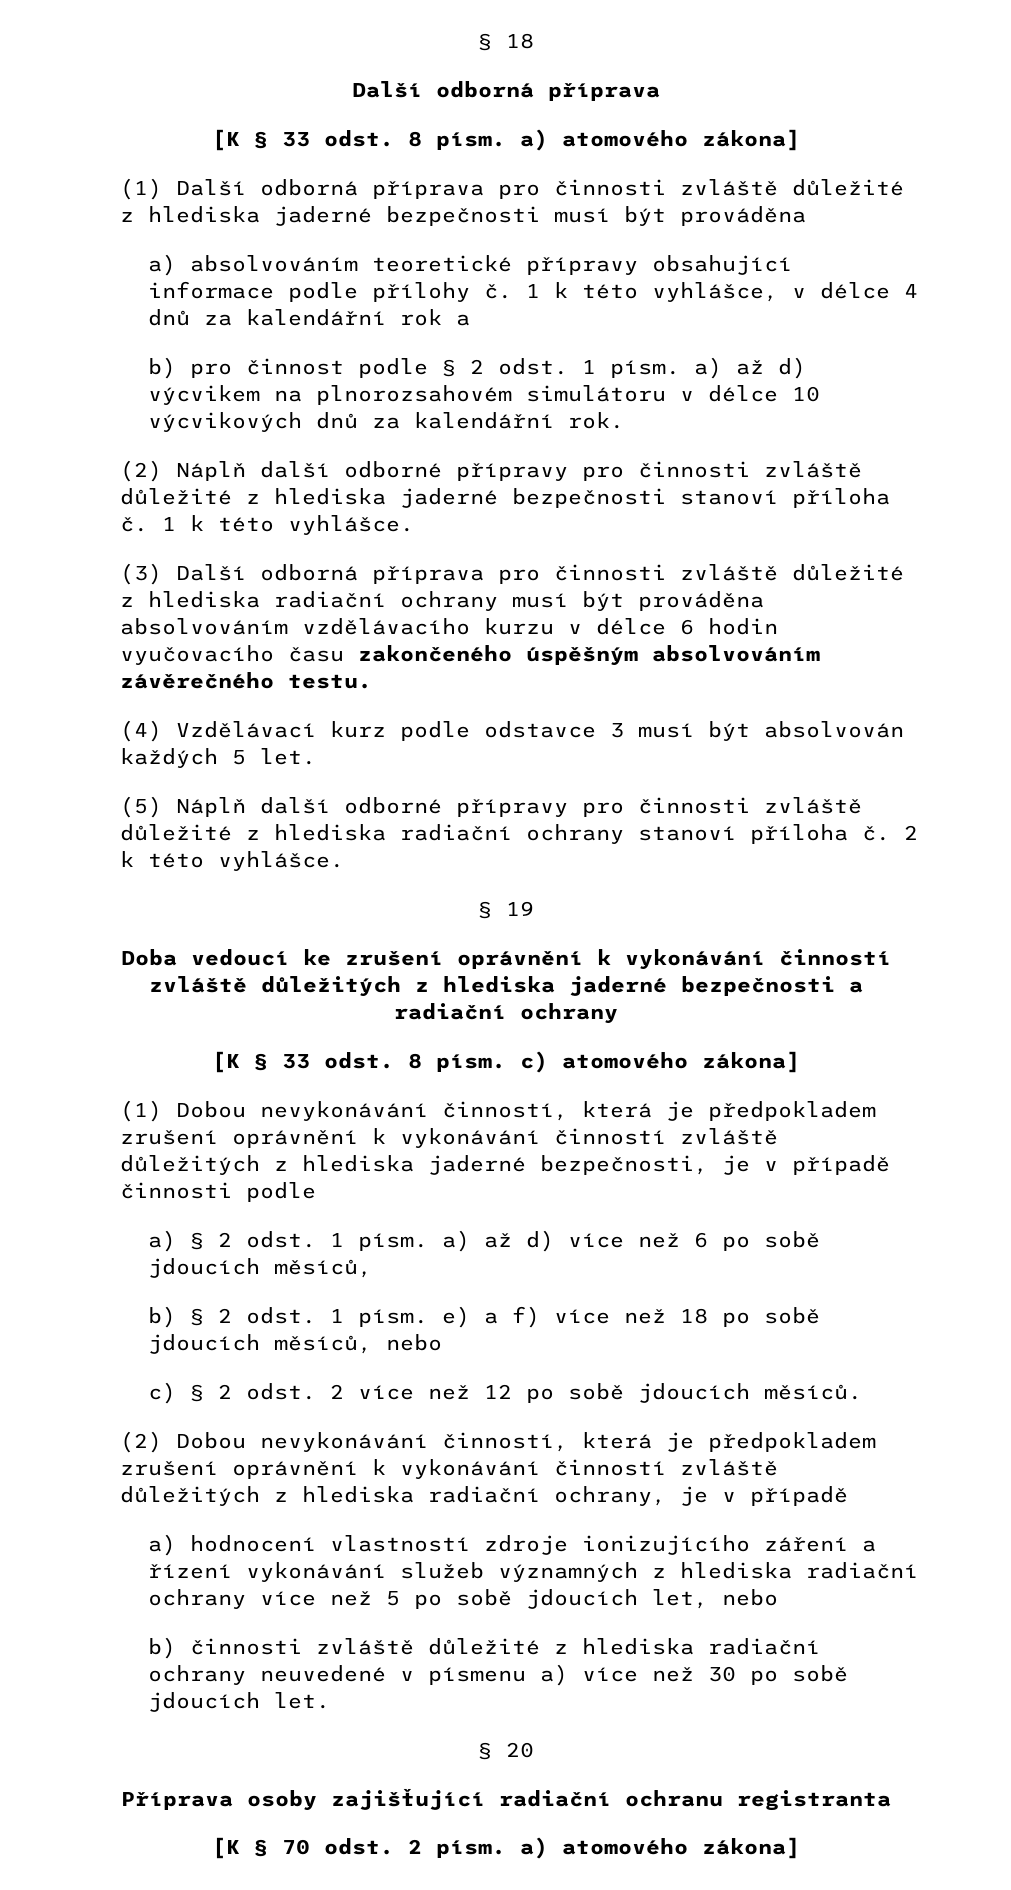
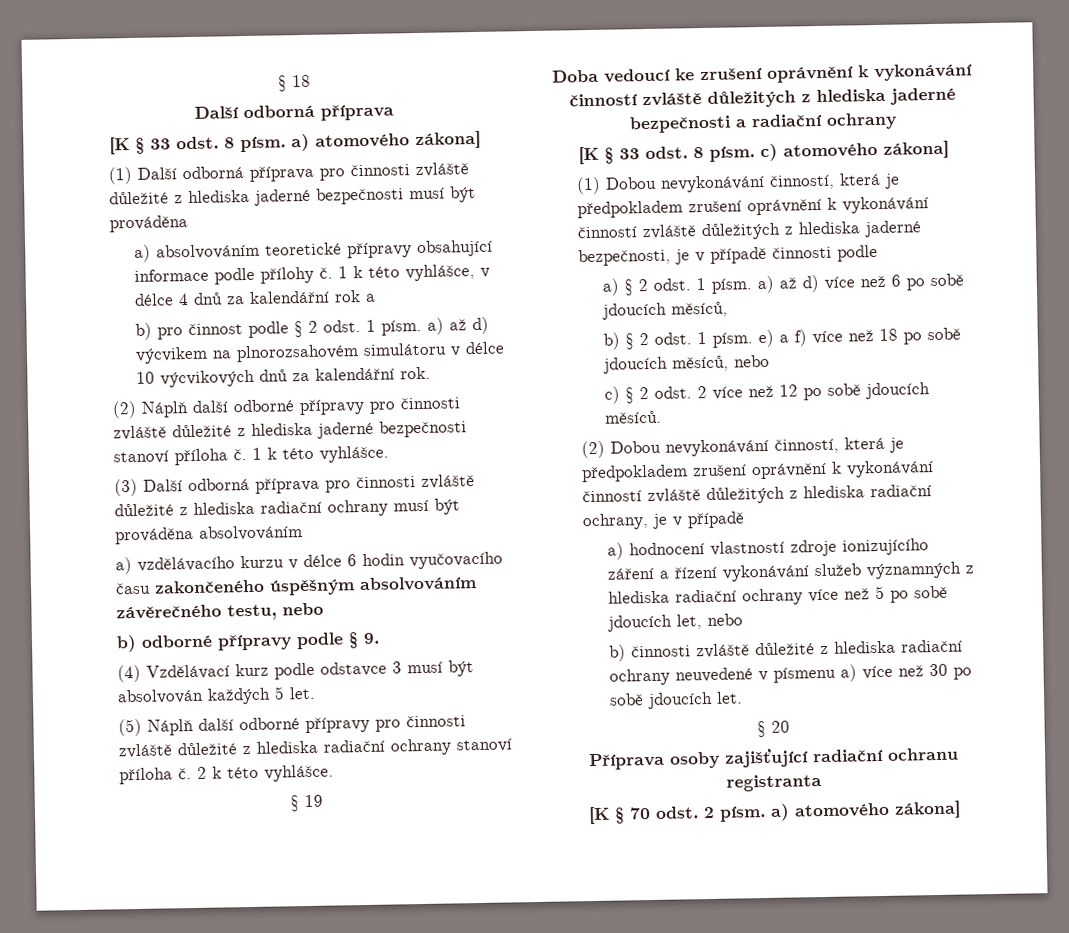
(288, 626) none -> [115,557,133,575] // a)
[287,674,372,689] testu. -> [227,602,325,621] [116,632,381,653] testu, nebo // b) odborné přípravy podle § 9.

